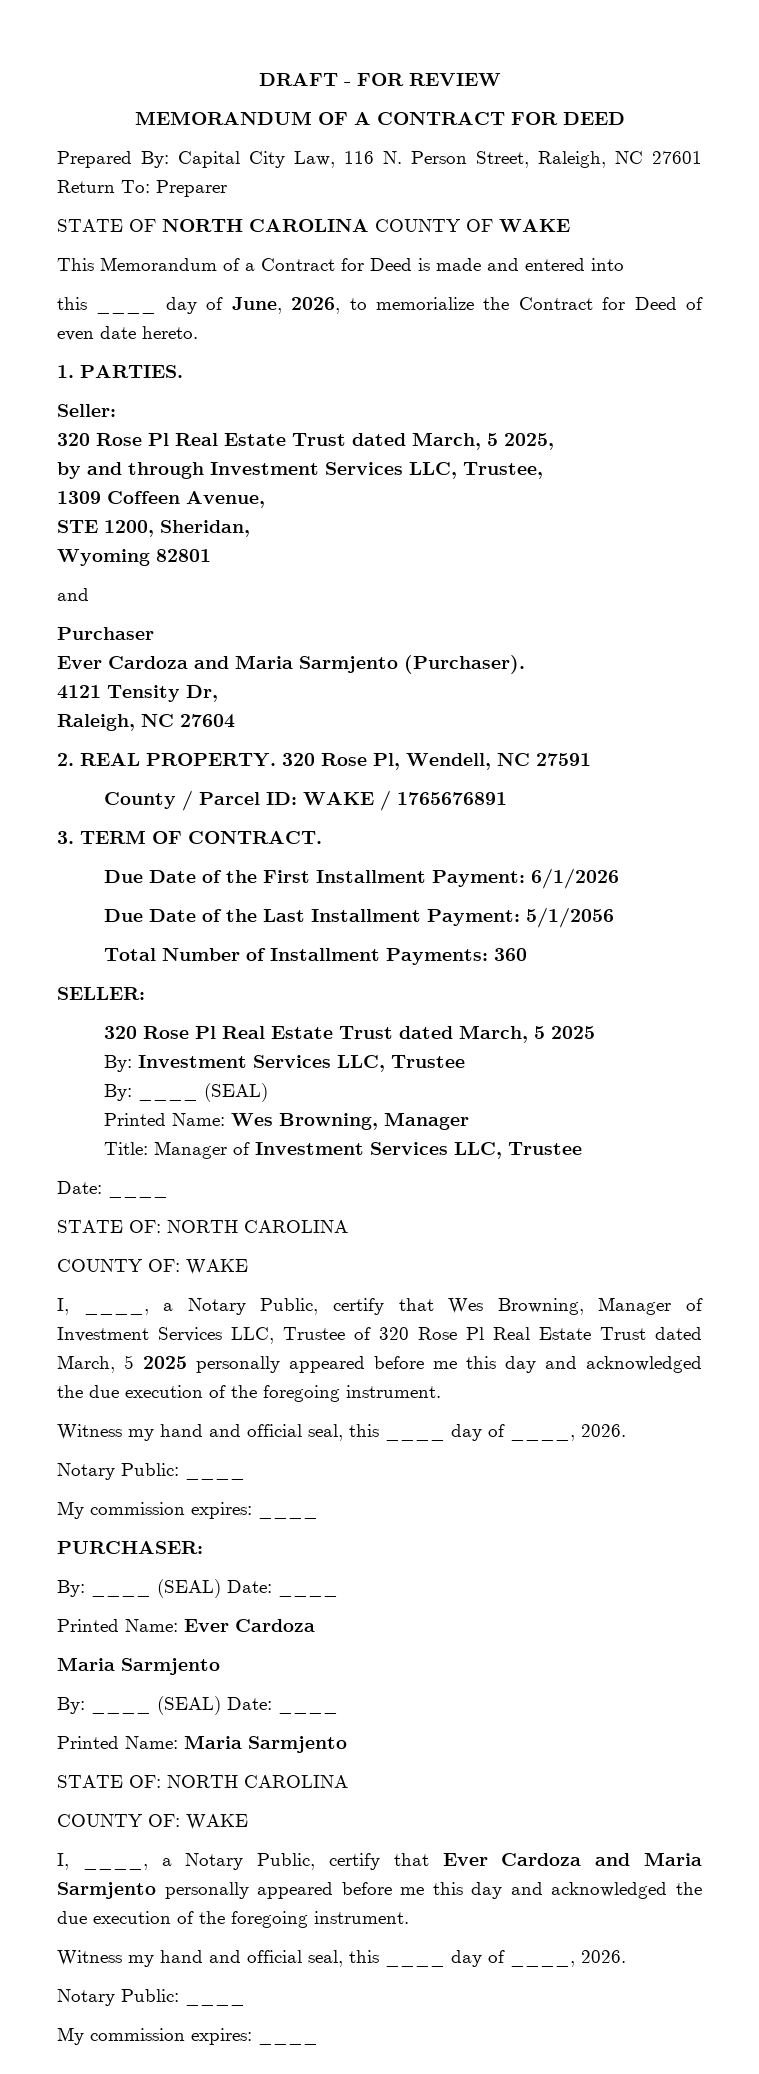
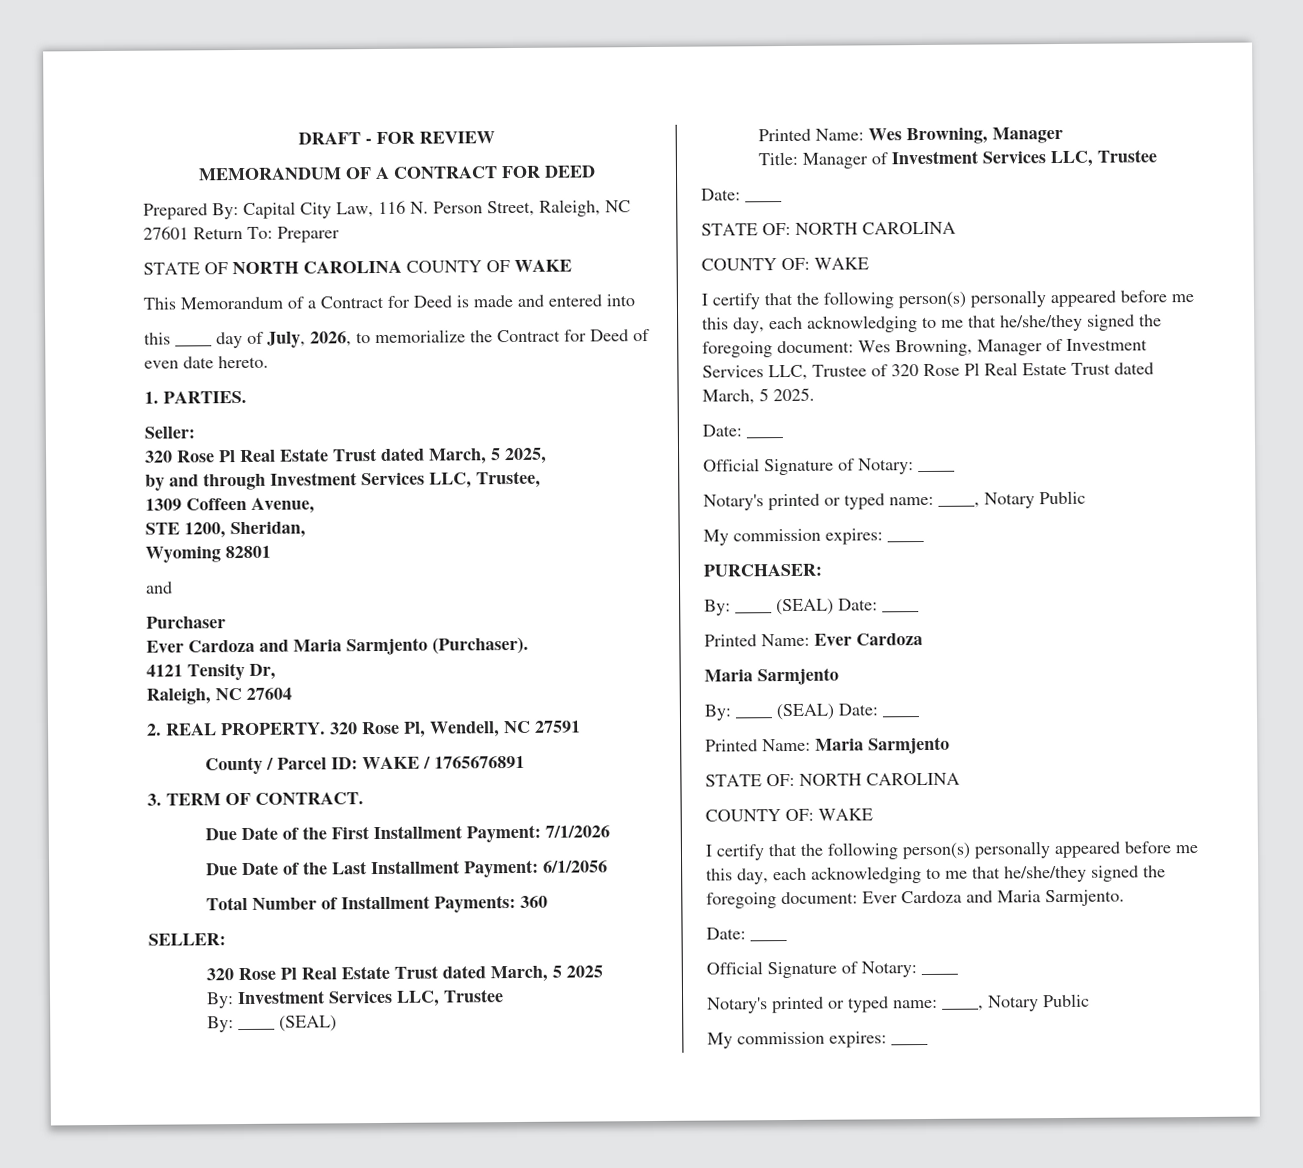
[231,297,282,314] June, -> [267,331,306,348] July,
[531,868,620,889] 6/1/2026 -> [544,825,610,838] 7/1/2026
[526,907,615,928] 5/1/2056 -> [542,860,608,873] 6/1/2056
[57,1298,434,1315] I, ____, a Notary Public, certify that -> [701,290,1194,310] [702,314,1162,334] [702,340,854,358] I certify that the following person(s) personally appeared before me this day, each acknowledging to me that he/she/they signed the foregoing document:
[143,1356,702,1373] [57,1385,441,1402] [57,1424,379,1441] [385,1424,626,1441] [57,1463,179,1480] [185,1476,245,1480] 2025 personally appeared before me this day and acknowledged the due execution of the foregoing instrument. // Witness my hand and official seal, this ____ day of ____, 2026. // Notary Public: ____ -> [773,387,815,402] [702,424,783,439] [703,458,955,476] [703,490,1086,511] 2025. // Date: ____ // Official Signature of Notary: ____ // Notary's printed or typed name: ____, Notary Public
[57,1852,702,1870] [57,1882,702,1899] [57,1911,409,1928] [57,1950,379,1967] [385,1950,626,1967] [57,1989,179,2006] [185,2002,245,2006] I, ____, a Notary Public, certify that Ever Cardoza and Maria Sarmjento personally appeared before me this day and acknowledged the due execution of the foregoing instrument. // Witness my hand and official seal, this ____ day of ____, 2026. // Notary Public: ____ -> [705,841,1198,861] [706,865,1166,885] [706,889,1125,909] [706,927,787,942] [706,961,958,979] [707,993,1090,1014] I certify that the following person(s) personally appeared before me this day, each acknowledging to me that he/she/they signed the foregoing document: Ever Cardoza and Maria Sarmjento. // Date: ____ // Official Signature of Notary: ____ // Notary's printed or typed name: ____, Notary Public

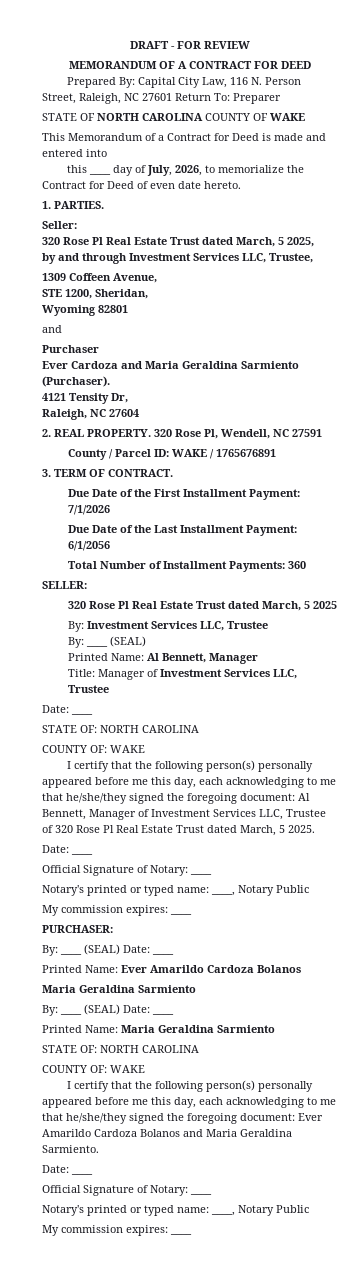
[346,637,428,656] Sarmjento -> [182,361,299,369] Geraldina Sarmiento
[867,127,988,145] Wes Browning, -> [147,653,207,663] Al Bennett,
[858,339,973,357] Wes Browning, -> [298,793,310,801] [42,809,86,820] Al Bennett,
[856,633,923,646] [704,667,839,686] Cardoza // Maria Sarmjento -> [150,965,301,973] [42,985,196,993] Amarildo Cardoza Bolanos // Maria Geraldina Sarmiento
[868,736,950,755] Sarmjento -> [158,1025,275,1033] Geraldina Sarmiento
[901,889,1125,907] Cardoza and Maria Sarmjento. -> [42,1129,292,1137] [42,1145,99,1153] Amarildo Cardoza Bolanos and Maria Geraldina Sarmiento.

